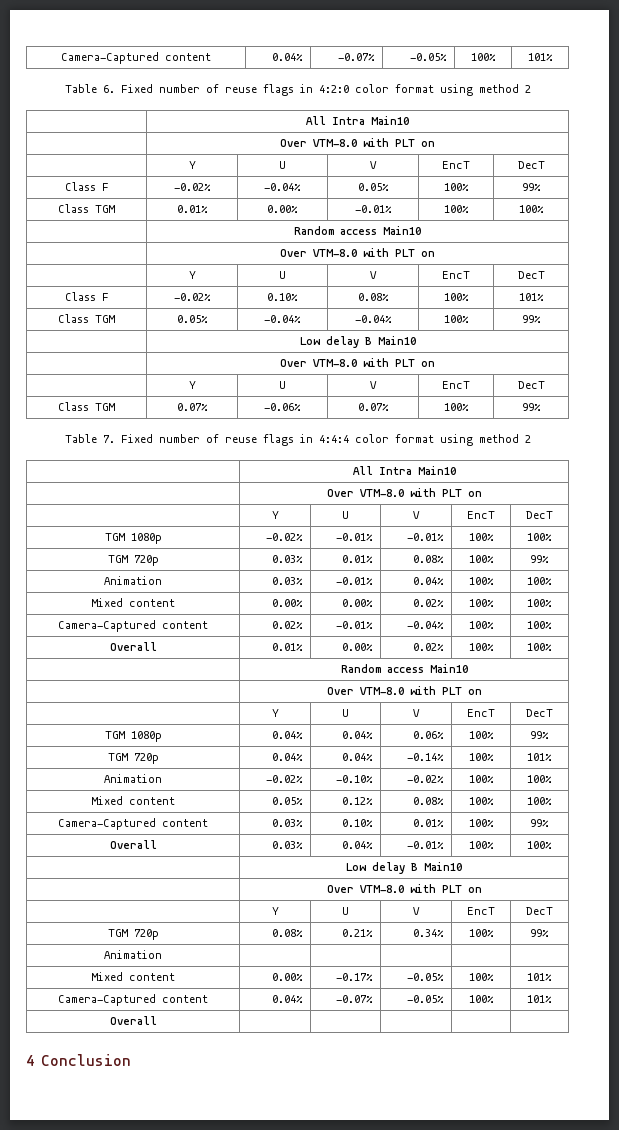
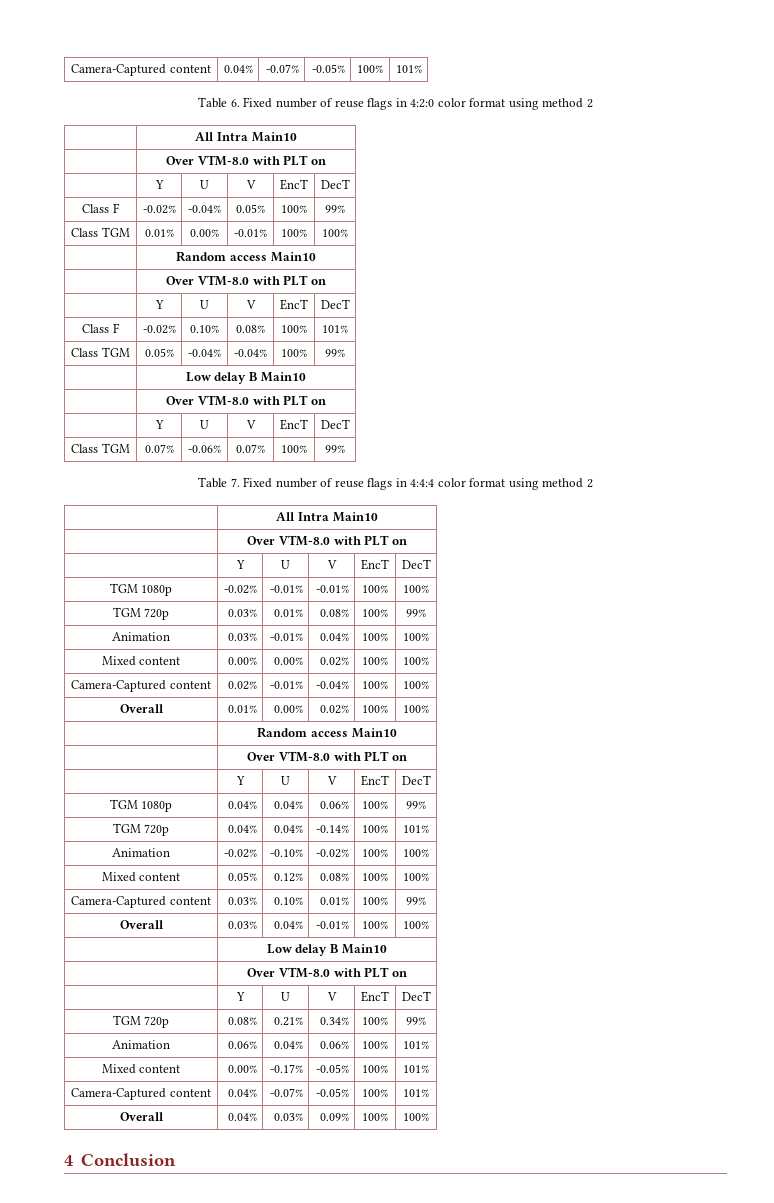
(162, 954) | | | | -> [228,1041,258,1049] [274,1041,304,1049] [320,1041,350,1049] [362,1041,388,1049] [403,1041,429,1049] 0.06% | 0.04% | 0.06% | 100% | 101%
(157, 1020) | | | | -> [228,1113,258,1121] [274,1113,304,1121] [320,1113,350,1121] [362,1113,388,1121] [403,1113,429,1121] 0.04% | 0.03% | 0.09% | 100% | 100%

